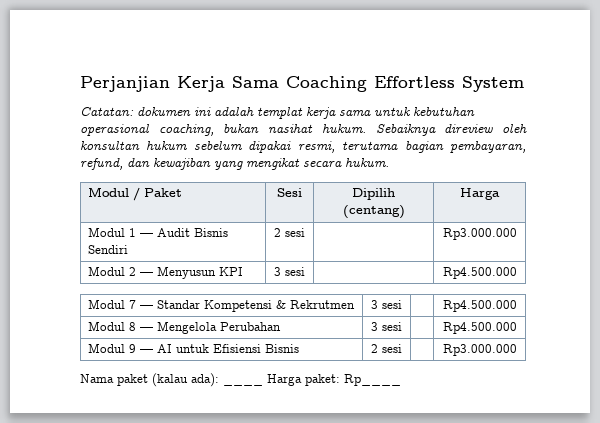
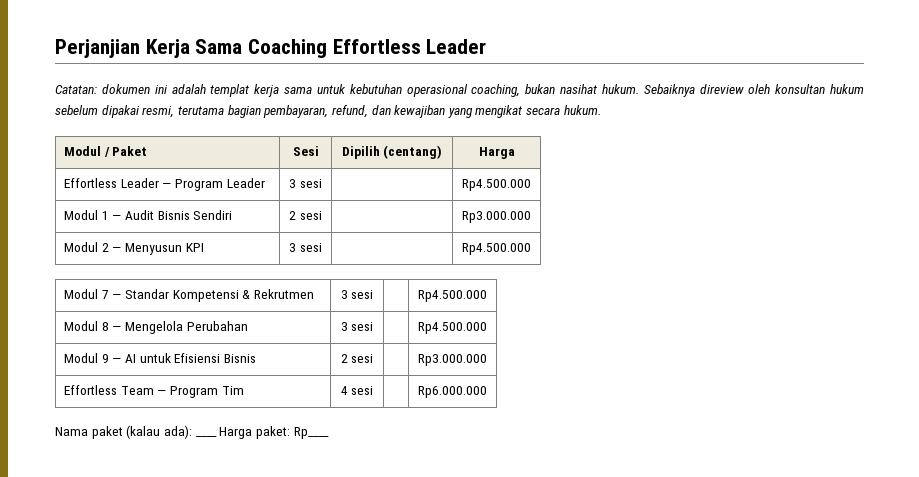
[462,76,524,92] System -> [426,39,487,54] Leader
(500, 194) none -> [64,178,265,191] [289,179,322,188] [462,179,531,191] // Effortless Leader — Program Leader | 3 sesi | | Rp4.500.000
(517, 350) none -> [64,385,244,398] [340,386,374,395] [418,386,487,398] // Effortless Team — Program Tim | 4 sesi | | Rp6.000.000

